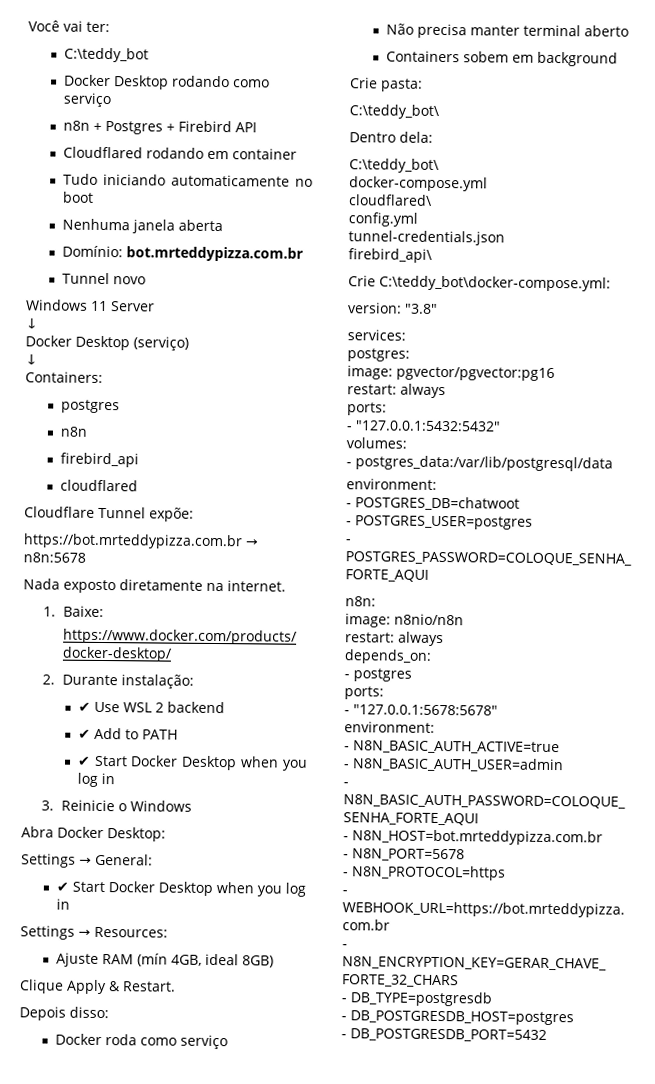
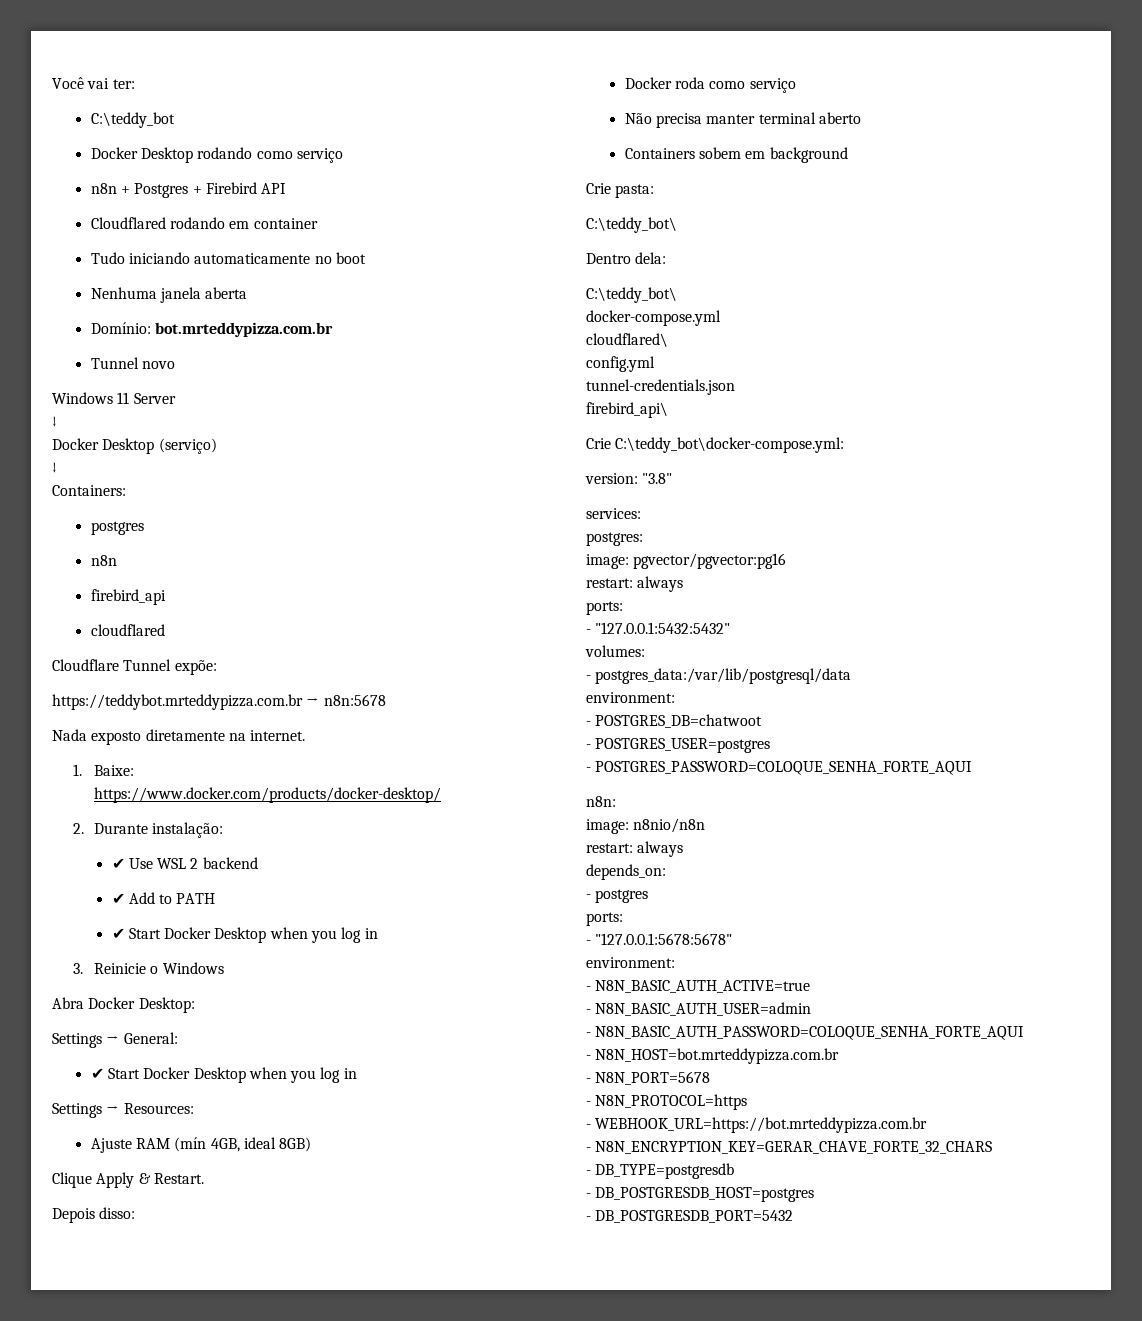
[23,533,243,550] https://bot.mrteddypizza.com.br -> [52,694,303,710] https://teddybot.mrteddypizza.com.br

